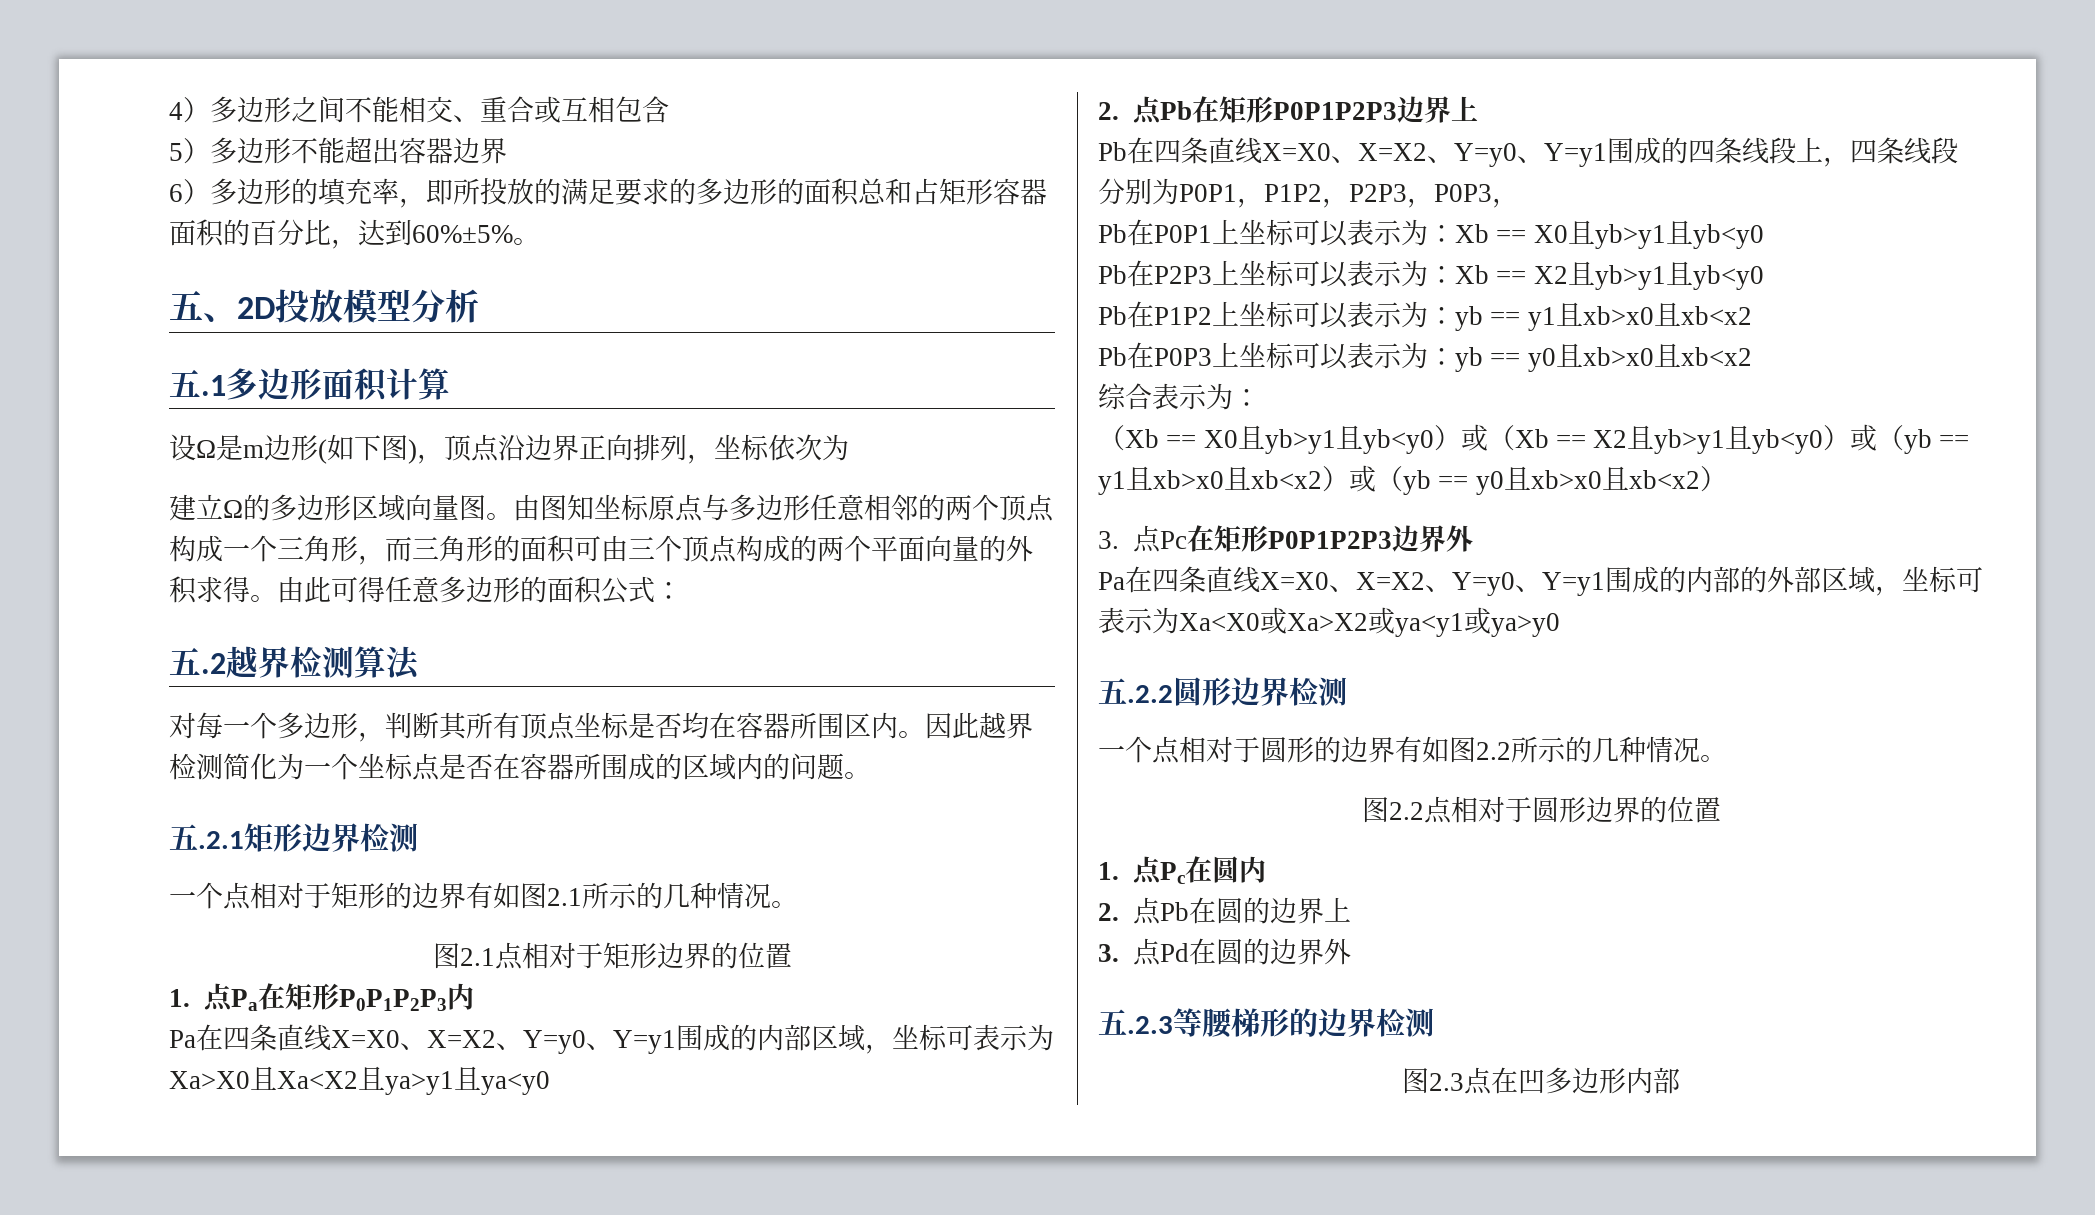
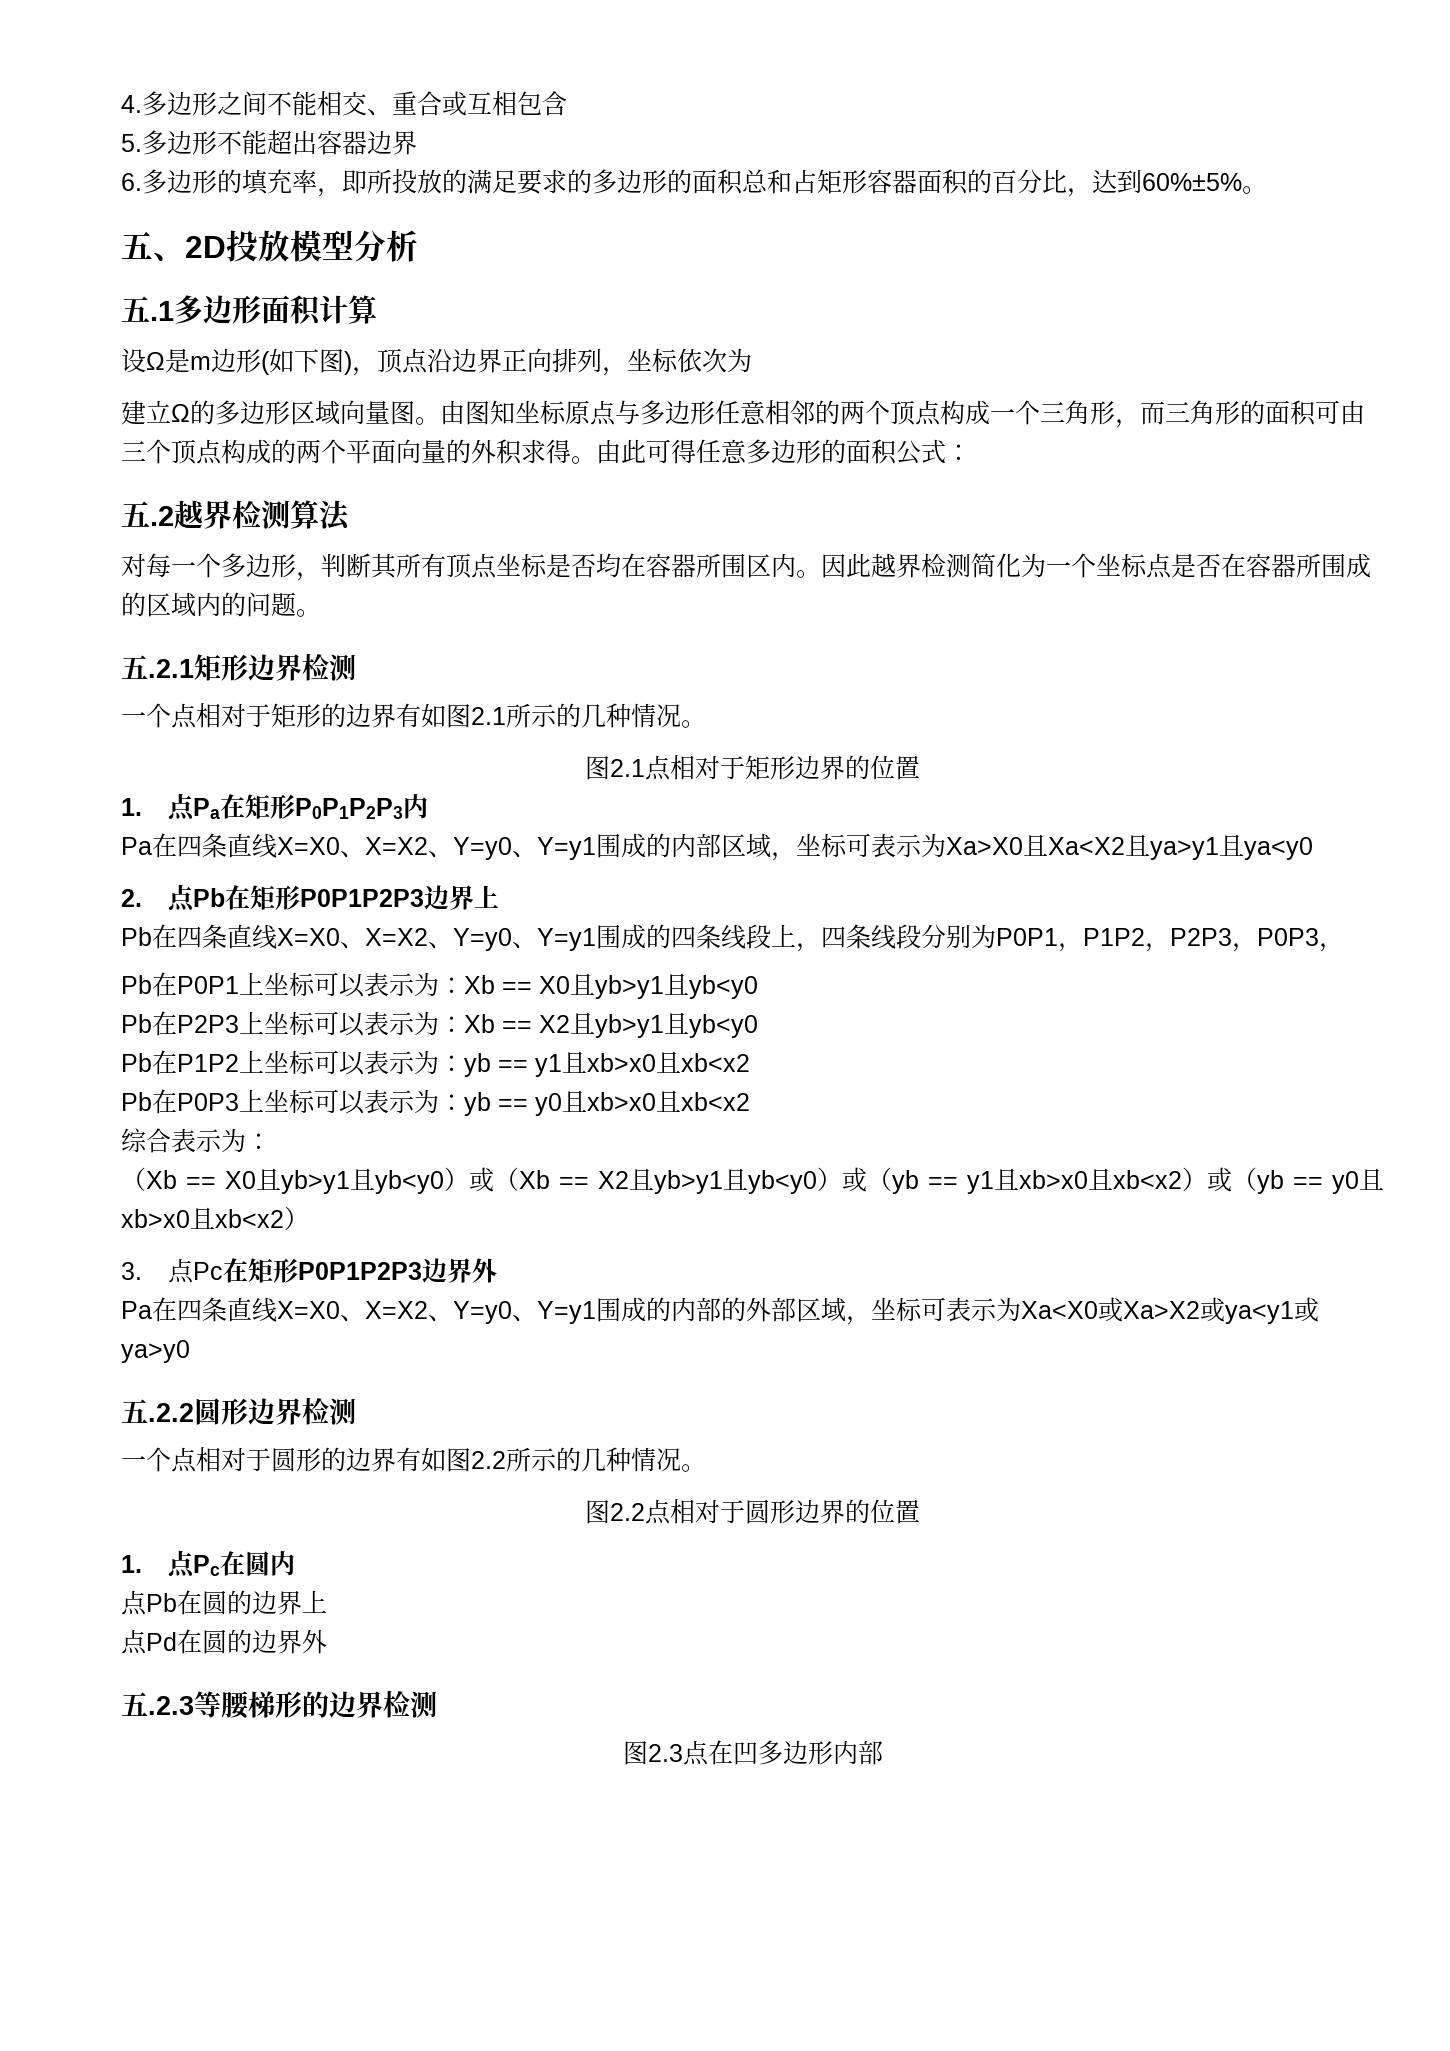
[169,97,210,123] 4） -> [121,95,142,113] 4.
[169,138,210,164] 5） -> [121,134,142,152] 5.
[169,179,210,205] 6） -> [121,173,142,191] 6.
[1098,903,1119,921] 2. -> (295, 1563) none
[1098,944,1119,962] 3. -> (327, 1601) none

